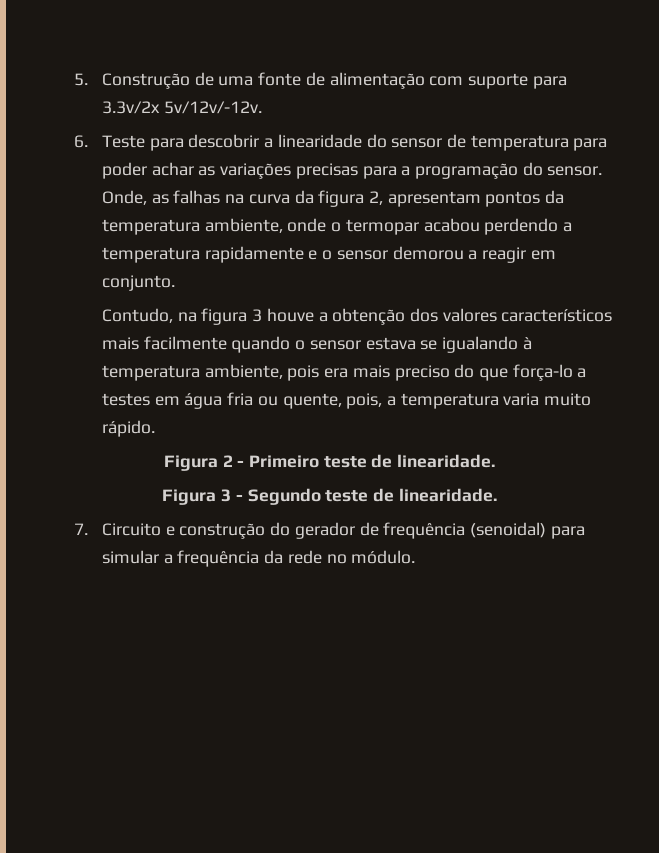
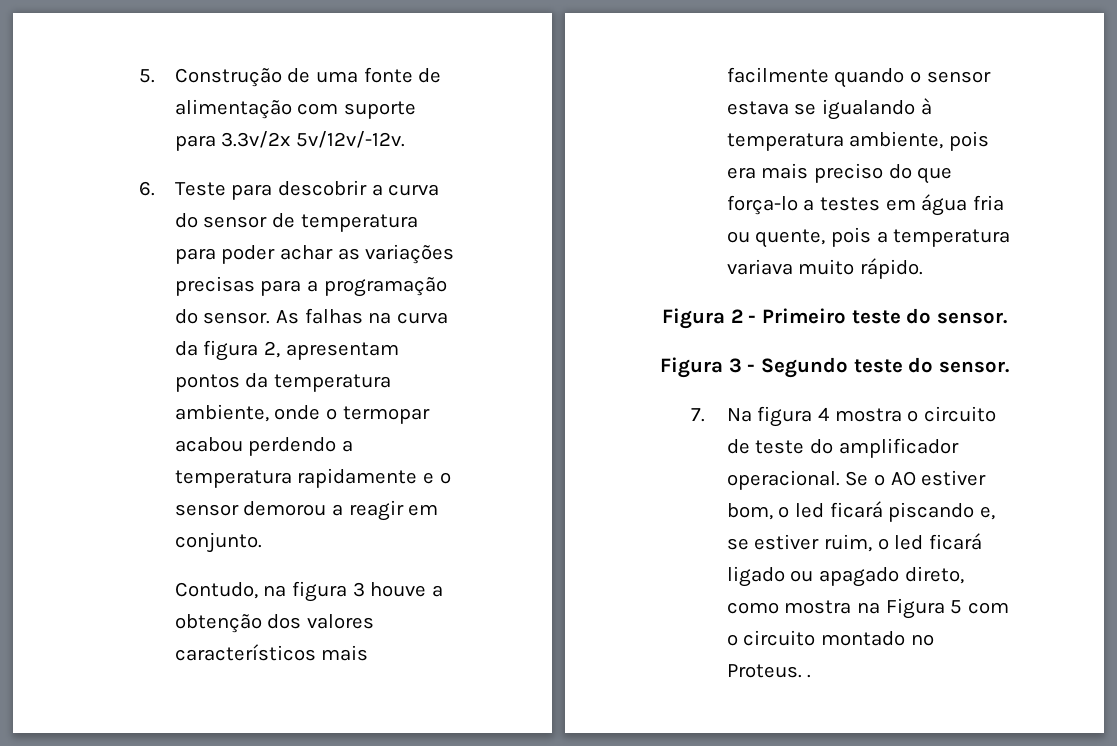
[277,134,362,148] linearidade -> [388,184,440,196] curva
[101,190,169,205] Onde, as -> [276,310,300,324] As
[346,393,540,409] pois, a temperatura varia -> [831,227,1011,247] [726,259,793,275] pois a temperatura variava
[371,454,496,468] de linearidade. -> [906,308,1007,324] do sensor.
[372,488,497,502] de linearidade. -> [908,357,1009,373] do sensor.
[101,522,585,539] [101,550,416,567] Circuito e construção do gerador de frequência (senoidal) para simular a frequência da rede no módulo. -> [726,406,996,427] [726,438,959,458] [726,470,987,490] [726,501,995,522] [726,533,982,552] [726,566,964,587] [726,598,1009,619] [726,630,934,646] [726,664,812,678] Na figura 4 mostra o circuito de teste do amplificador operacional. Se o AO estiver bom, o led ficará piscando e, se estiver ruim, o led ficará ligado ou apagado direto, como mostra na Figura 5 com o circuito montado no Proteus. .

